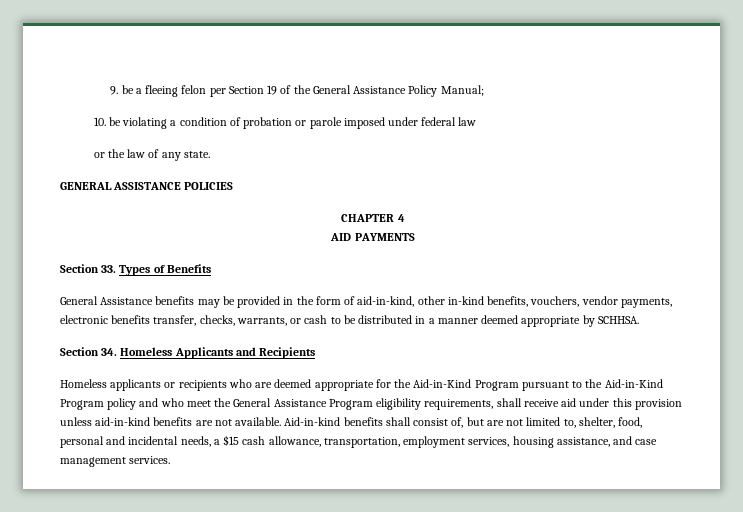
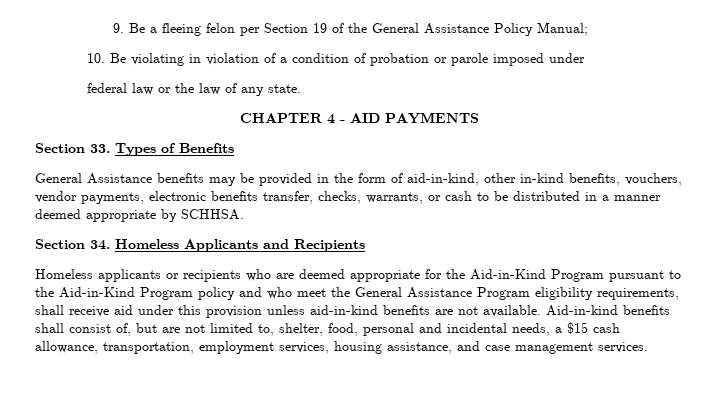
[121,85,134,94] be -> [129,23,146,33] Be
[108,117,168,129] be violating -> [110,53,277,66] Be violating in violation of
(418, 121) none -> (586, 58) //
(477, 121) // -> (154, 89) none
[60,182,234,190] // GENERAL ASSISTANCE POLICIES -> (302, 88) none
(405, 218) // -> [340,120,345,123] -

